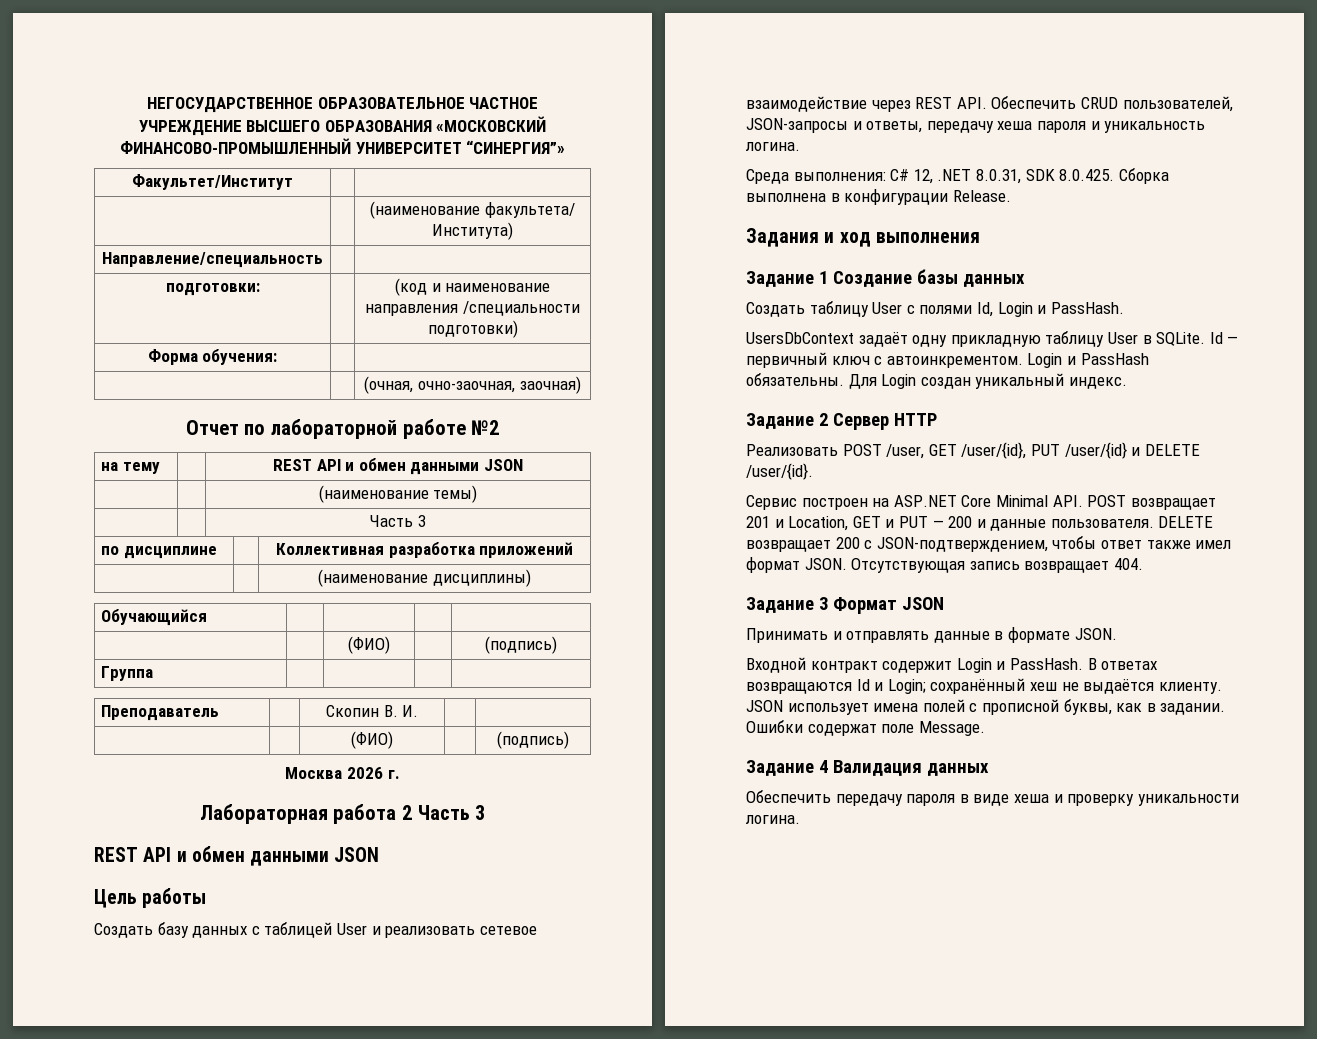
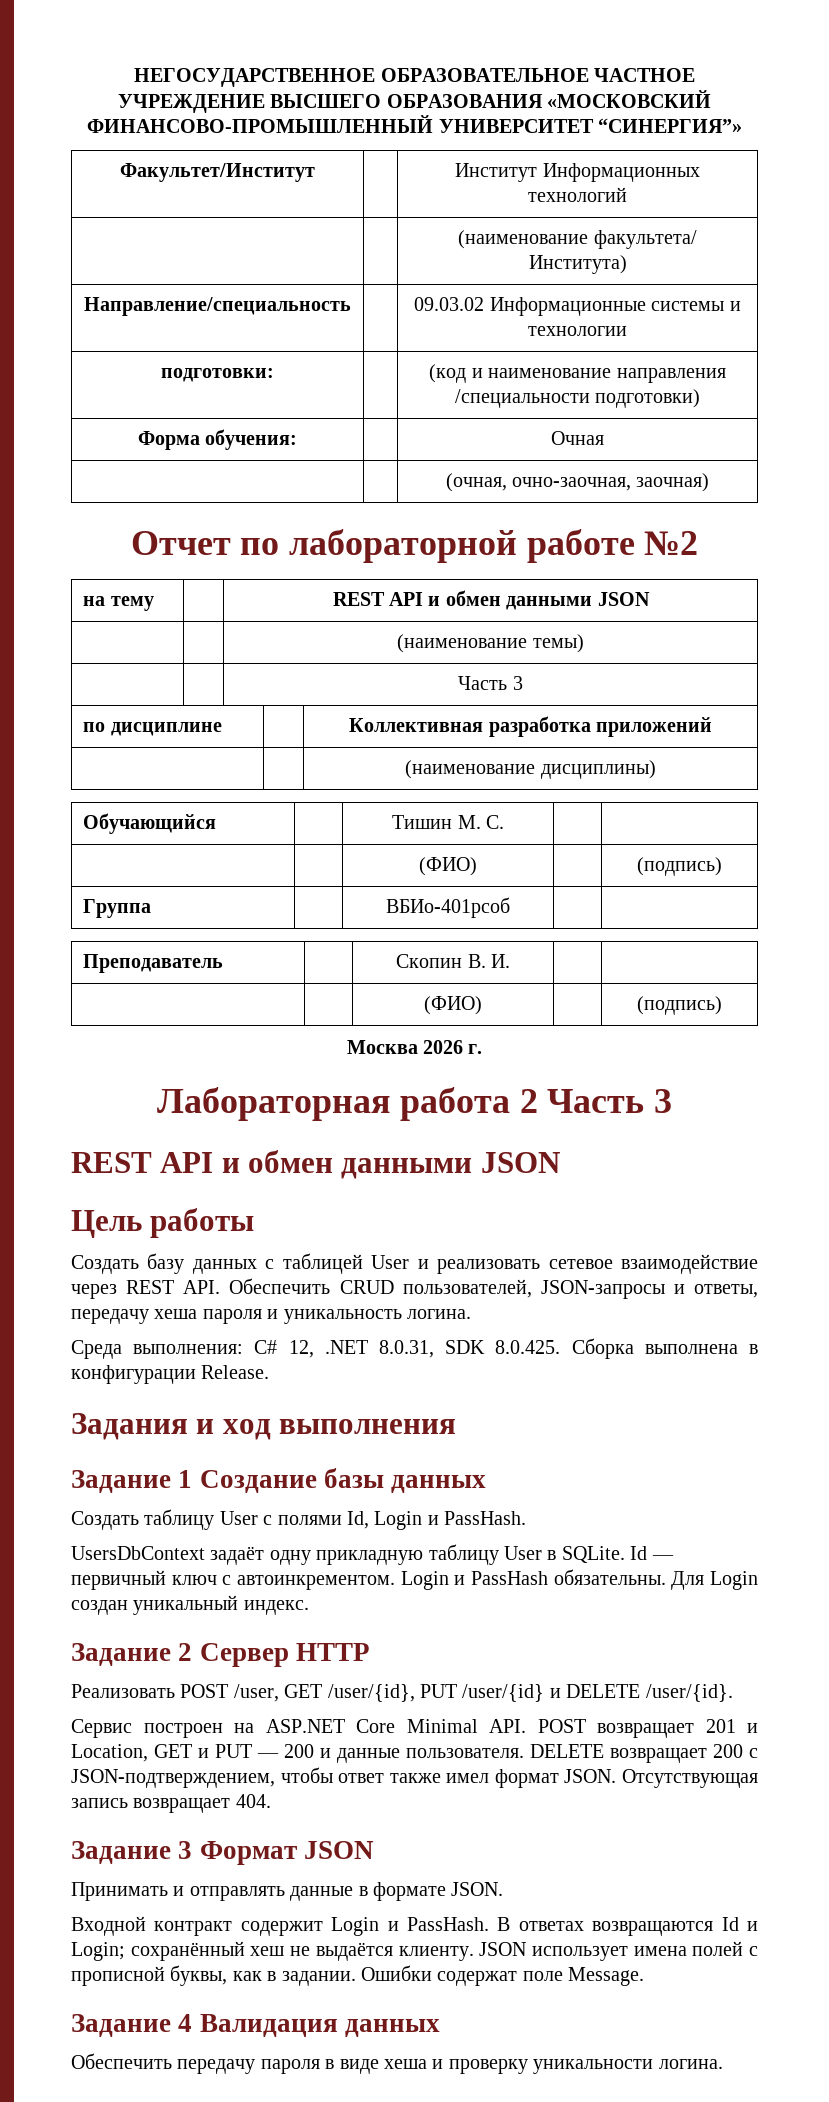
(293, 182) none -> [455,163,700,182] [528,187,627,202] Институт Информационных технологий
(323, 260) none -> [414,297,741,316] [528,326,627,336] 09.03.02 Информационные системы и технологии
(278, 357) none -> [551,431,604,445] Очная
(208, 617) none -> [392,815,504,829] Тишин М. С.
(154, 673) none -> [386,897,510,918] ВБИо-401рсоб

